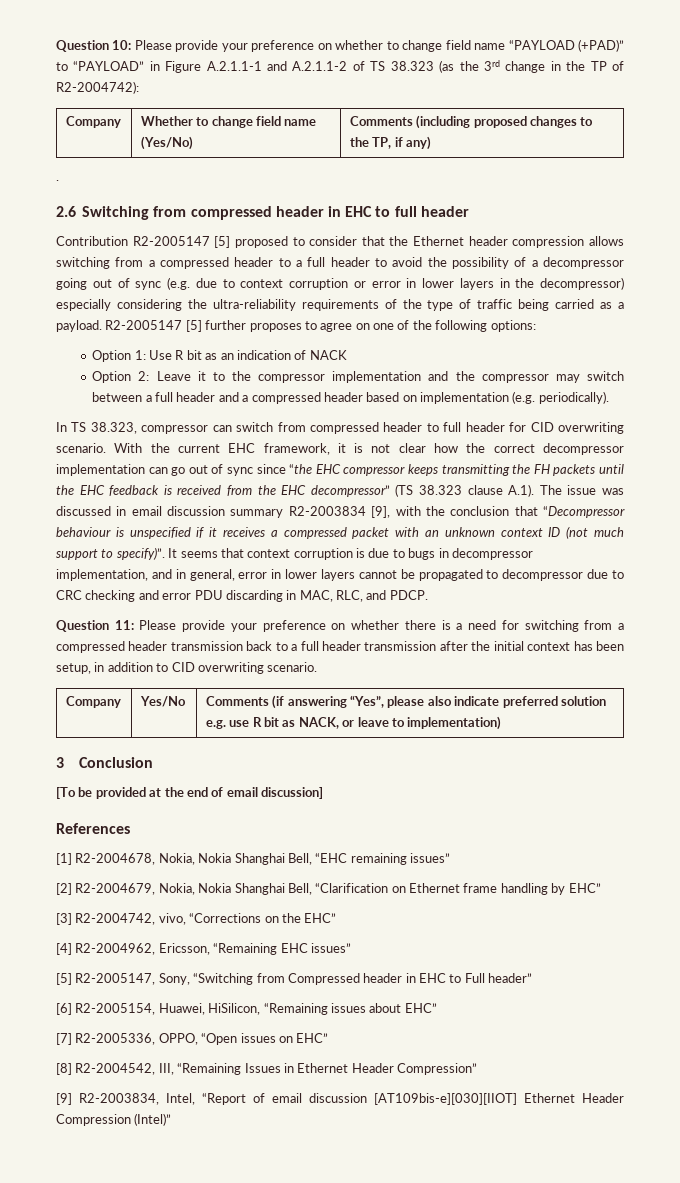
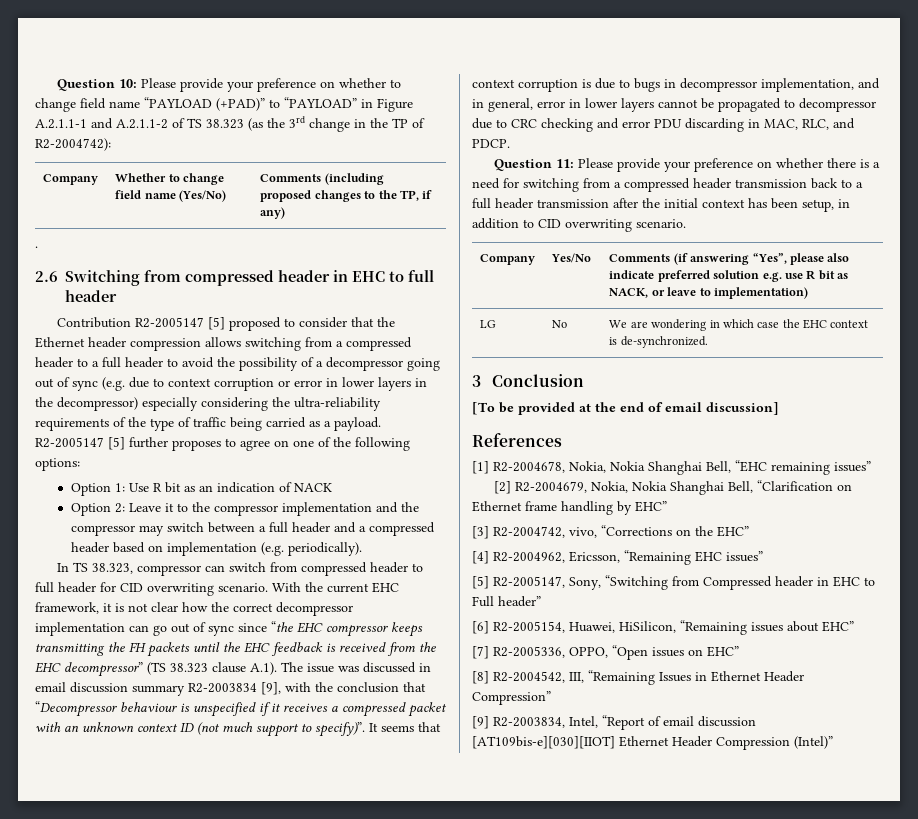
(502, 723) none -> [480,320,497,328] [552,320,568,328] [609,319,869,331] [609,336,708,348] // LG | No | We are wondering in which case the EHC context is de-synchronized.

